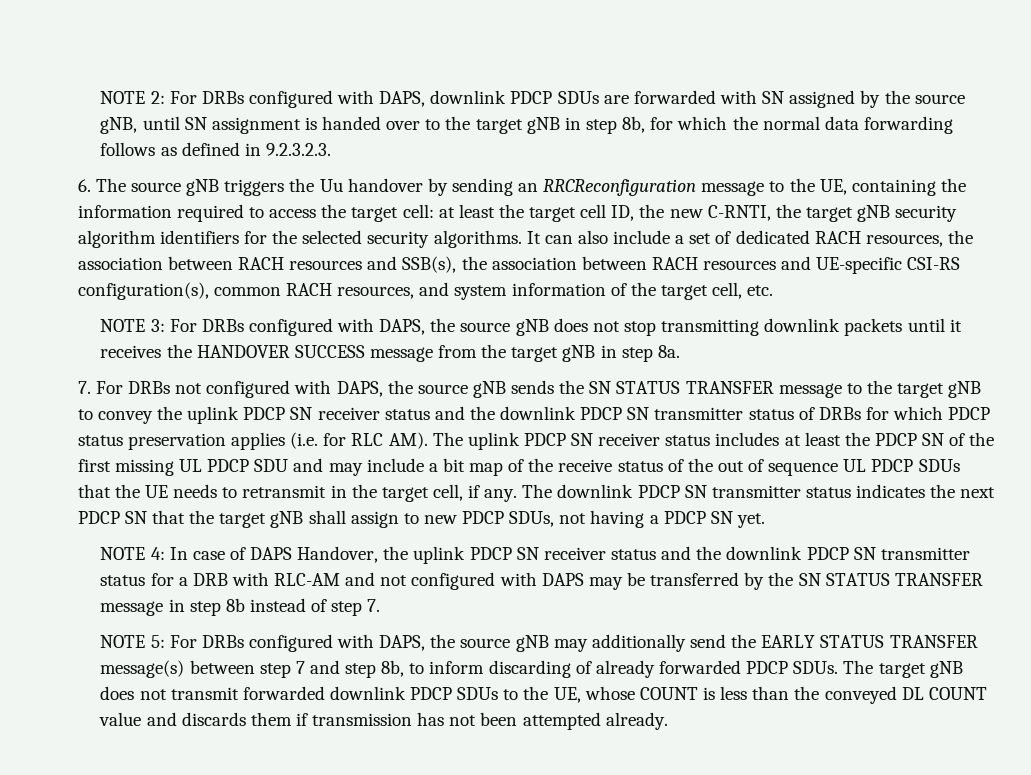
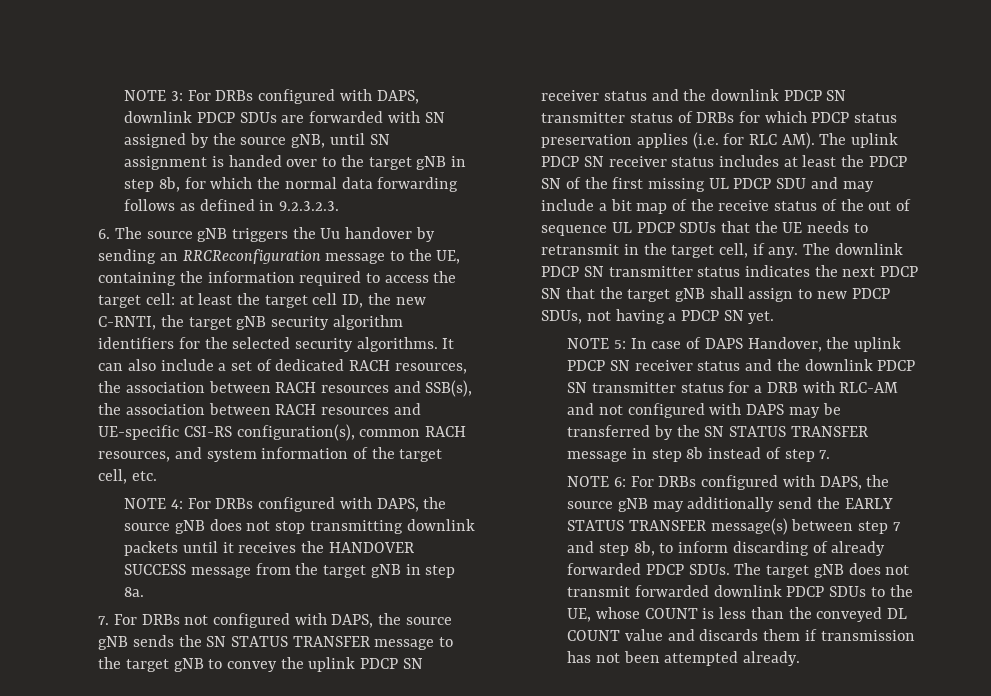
[100,91,165,104] NOTE 2: -> [124,90,183,101] NOTE 3:
[150,319,165,332] 3: -> [170,499,183,509] 4:
[150,547,165,560] 4: -> [613,340,626,349] 5:
[150,635,165,648] 5: -> [613,477,626,487] 6:

